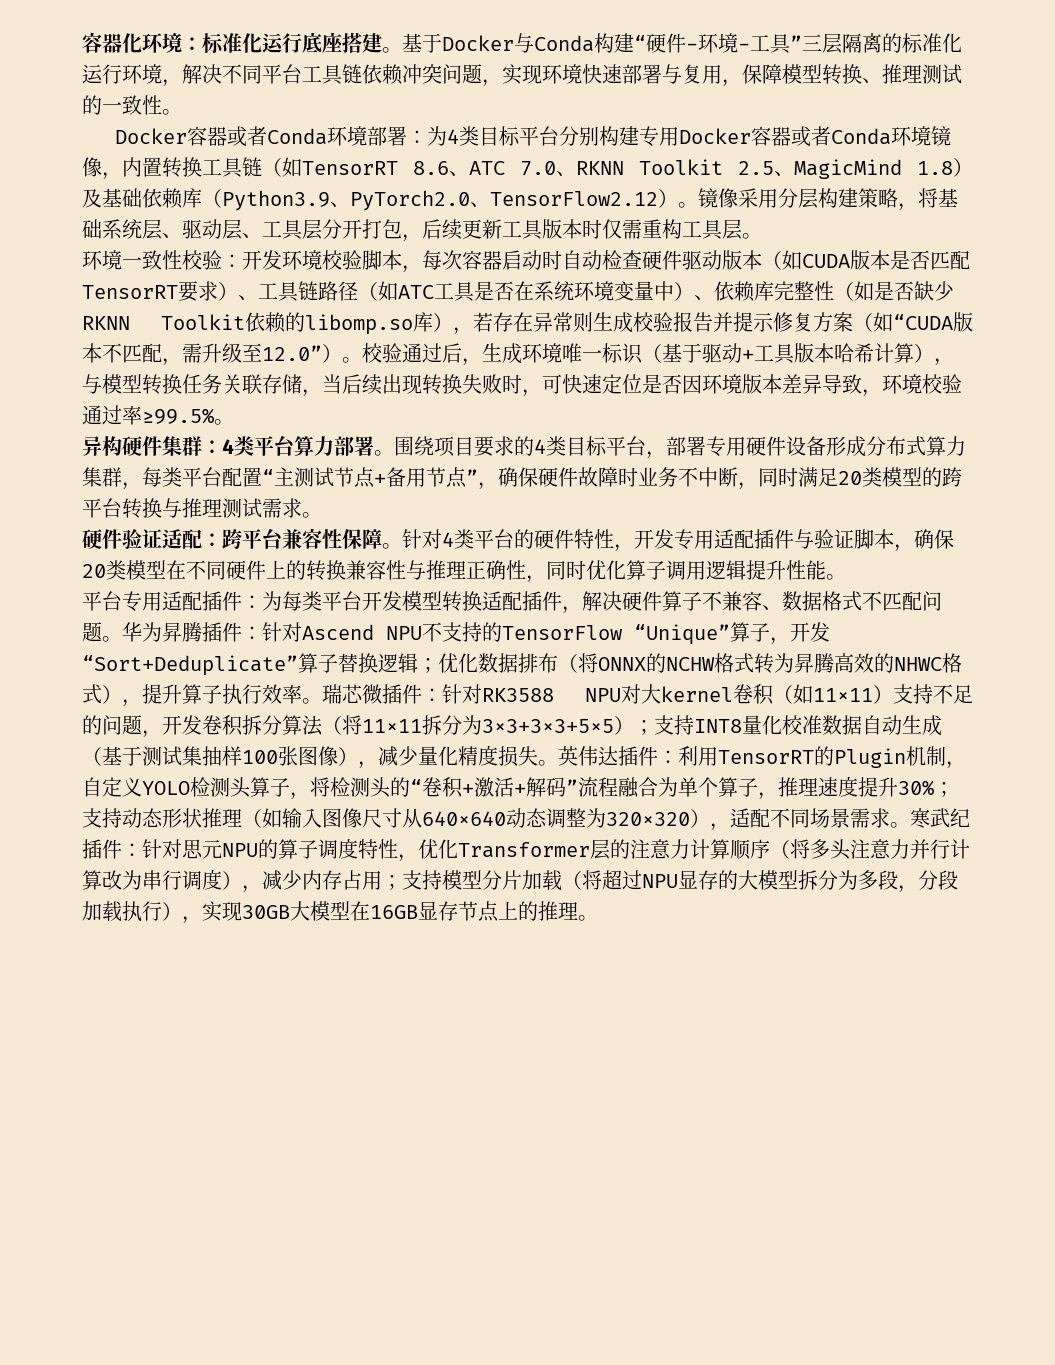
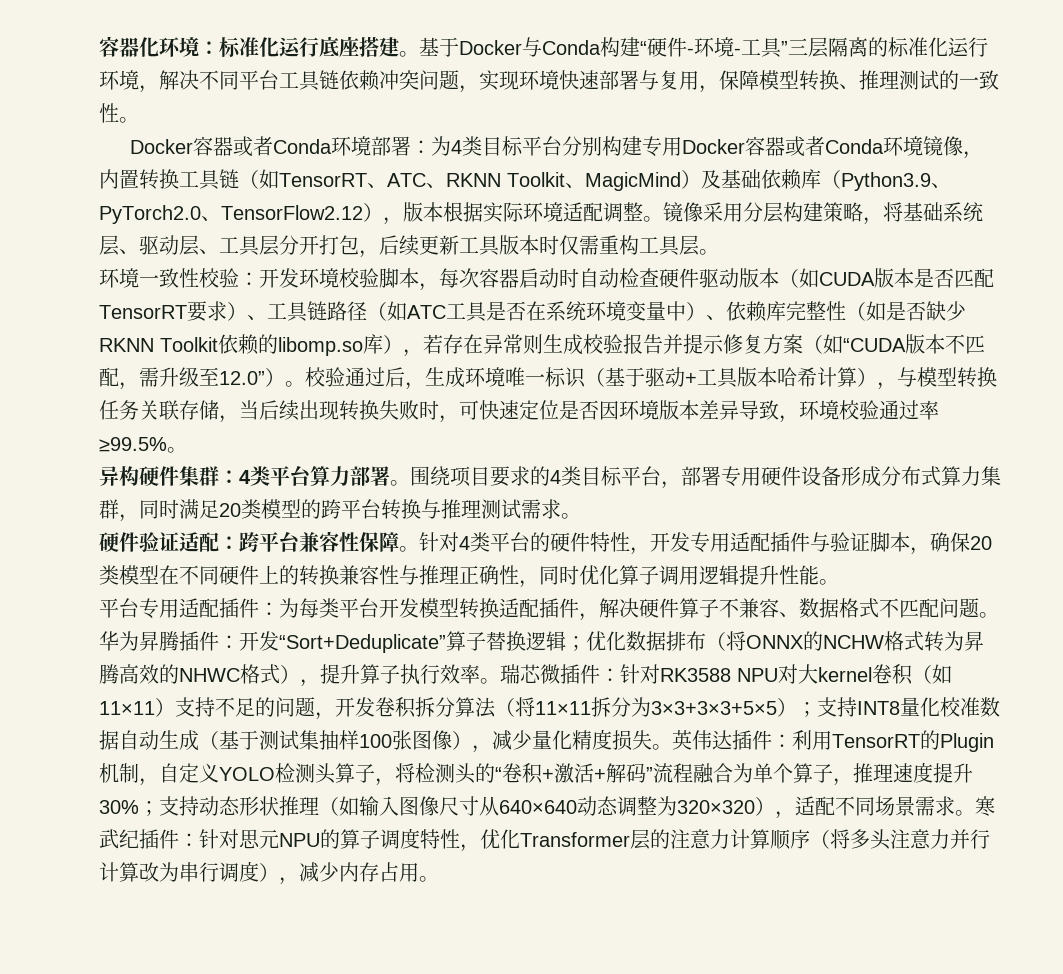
[413,159,953,179] 8.6、ATC 7.0、RKNN Toolkit 2.5、MagicMind 1.8 -> [367,172,681,191] 、ATC、RKNN Toolkit、MagicMind
(678, 198) none -> [383,202,643,225] ，版本根据实际环境适配调整
[142,467,758,490] 每类平台配置“主测试节点+备用节点”，确保硬件故障时业务不中断， -> (139, 518) none
[262,622,790,645] 针对Ascend NPU不支持的TensorFlow “Unique”算子， -> (239, 642) none
[382,870,958,893] [82,901,578,924] ；支持模型分片加载（将超过NPU显存的大模型拆分为多段，分段加载执行），实现30GB大模型在16GB显存节点上的推理 -> (419, 872) none

